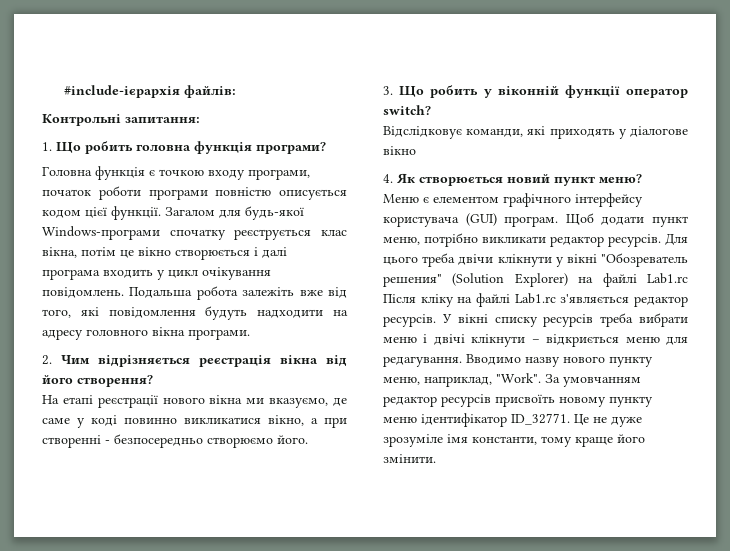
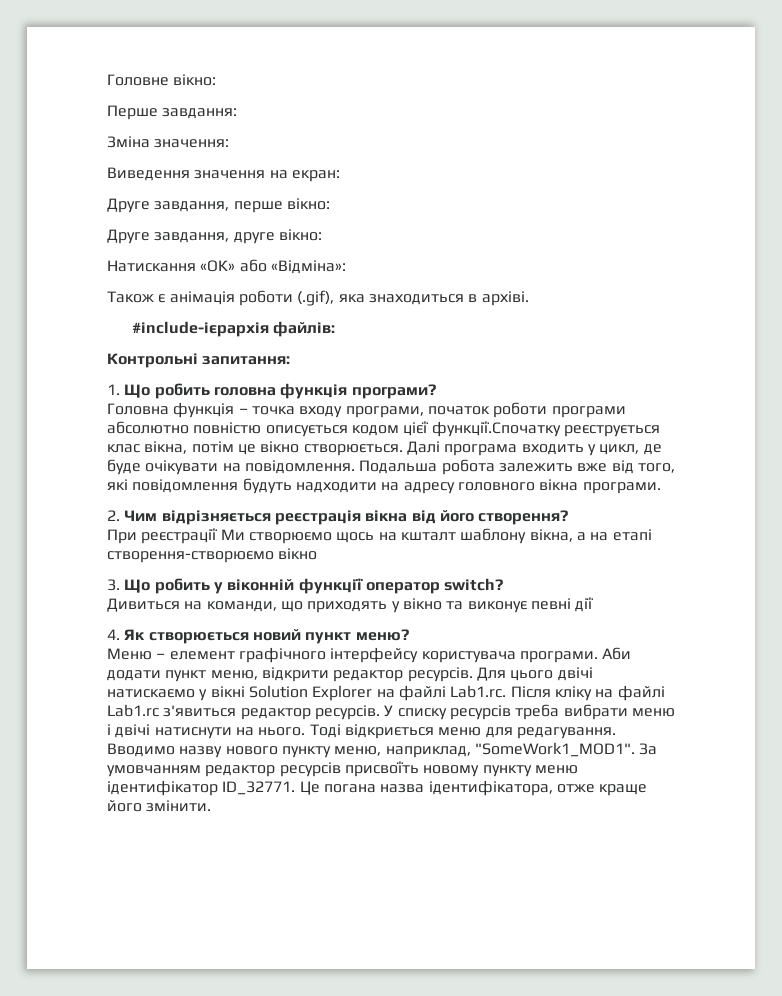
(64, 91) none -> [107,74,217,86] [107,105,238,120] [107,136,230,148] [107,167,340,182] [107,198,330,213] [107,229,322,244] [107,259,346,274] [107,290,529,306] Головне вікно: // Перше завдання: // Зміна значення: // Виведення значення на екран: // Друге завдання, перше вікно: // Друге завдання, друге вікно: // Натискання «ОК» або «Відміна»: // Також є анімація роботи (.gif), яка знаходиться в архіві. //
[149,169,204,176] є точкою -> [238,406,295,415] – точка
(208, 194) none -> [107,421,189,434] абсолютно
[111,206,304,220] [42,226,226,240] функції. Загалом для будь-якої Windows-програми спочатку -> [431,421,561,437] функції.Спочатку
[175,247,287,260] [42,267,271,280] [42,287,124,298] створюється і далі програма входить у цикл очікування повідомлень. -> [303,441,662,456] [107,459,355,475] створюється. Далі програма входить у цикл, де буде очікувати на повідомлення.
[242,287,295,296] залежіть -> [498,463,573,472] залежить
[42,395,347,408] [42,415,347,428] [42,434,308,448] На етапі реєстрації нового вікна ми вказуємо, де саме у коді повинно викликатися вікно, а при створенні - безпосередньо створюємо його. -> [107,528,652,544] [107,548,318,563] При реєстрації Ми створюємо щось на кшталт шаблону вікна, а на етапі створення-створюємо вікно
[383,126,546,139] Відслідковує команди, які -> [107,598,303,612] Дивиться на команди, що
[630,126,688,137] [383,146,416,155] діалогове вікно -> [402,597,594,613] вікно та виконує певні дії
[423,196,499,203] є елементом -> [156,651,235,660] – елемент
[465,213,594,227] (GUI) програм. Щоб -> [519,647,632,663] програми. Аби
[424,233,546,247] потрібно викликати -> [261,667,329,682] відкрити
[422,253,688,267] [383,273,688,287] треба двічи клікнути у вікні "Обозреватель решения" (Solution Explorer) на файлі Lab1.rc -> [557,667,593,681] [107,685,507,701] двічі натискаємо у вікні Solution Explorer на файлі Lab1.rc.
[560,294,630,303] з'являється -> [163,705,237,717] з'явиться
[457,314,488,323] вікні -> (394, 711) none
[471,334,540,347] клікнути – -> [154,724,341,739] натиснути на нього. Тоді
[496,373,541,383] "Work". -> [474,742,635,757] "SomeWork1_MOD1".
[593,417,642,427] [383,434,572,447] не дуже зрозуміле імя константи, тому -> [323,780,595,796] погана назва ідентифікатора, отже

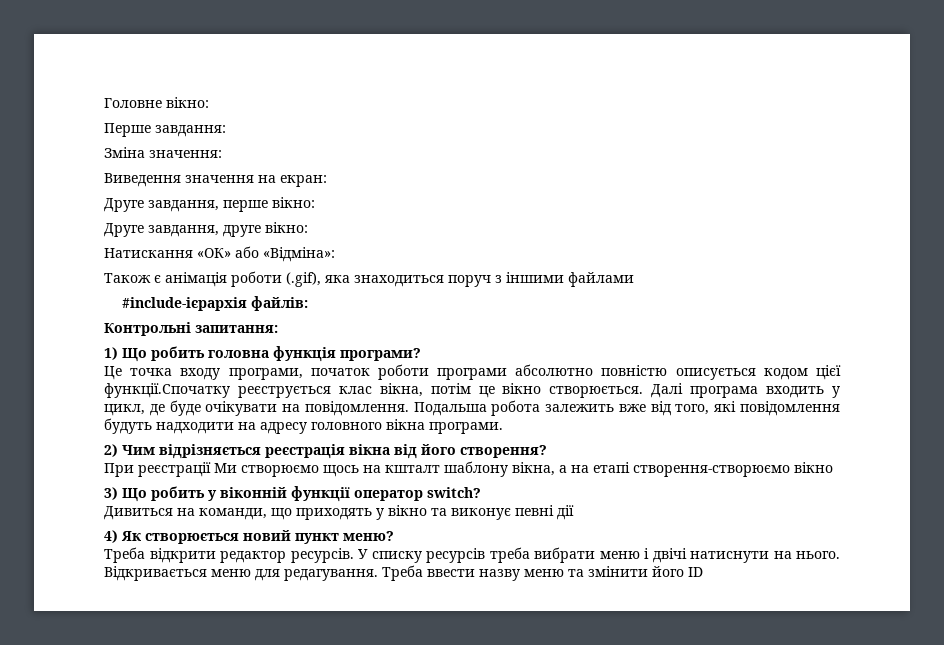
[468,291,529,306] в архіві. -> [448,272,634,287] поруч з іншими файлами
[107,384,120,395] 1. -> [104,347,118,360] 1)
[107,402,248,418] Головна функція – -> [104,366,122,380] Це
[107,510,120,521] 2. -> [104,444,118,457] 2)
[107,579,120,591] 3. -> [104,487,118,500] 3)
[107,629,120,640] 4. -> [104,530,118,543] 4)
[107,647,632,663] [107,667,593,682] [107,685,665,701] [107,704,237,717] Меню – елемент графічного інтерфейсу користувача програми. Аби додати пункт меню, відкрити редактор ресурсів. Для цього двічі натискаємо у вікні Solution Explorer на файлі Lab1.rc. Після кліку на файлі Lab1.rc з'явиться -> [104,547,216,563] Треба відкрити
[309,724,434,739] Тоді відкриється -> [104,566,207,581] Відкривається
[107,742,658,758] [107,761,578,777] [107,780,648,796] [107,800,212,812] Вводимо назву нового пункту меню, наприклад, "SomeWork1_MOD1". За умовчанням редактор ресурсів присвоїть новому пункту меню ідентифікатор ID_32771. Це погана назва ідентифікатора, отже краще його змінити. -> [382,565,703,581] Треба ввести назву меню та змінити його ID

